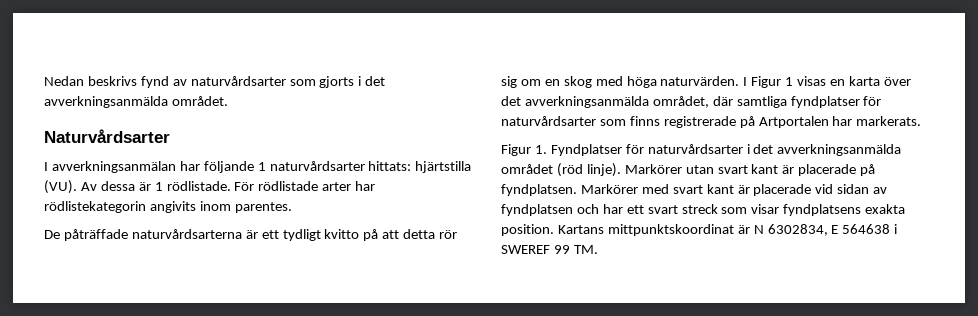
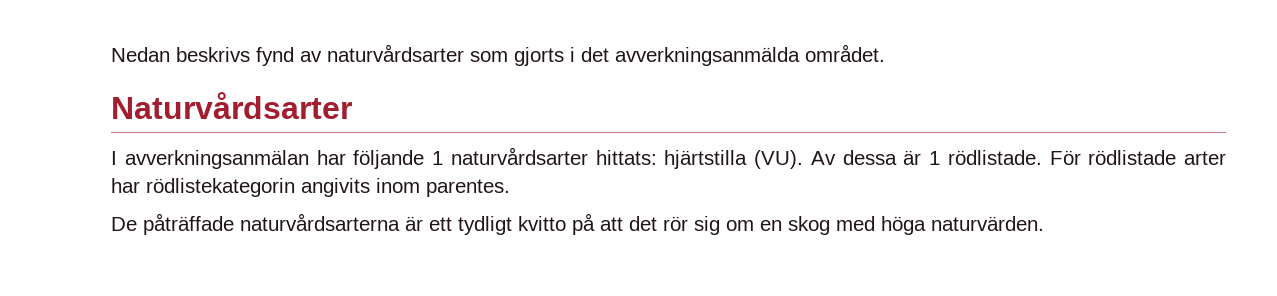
[403,229,436,239] detta -> [629,216,657,231] det
[743,76,911,88] [501,96,882,108] [501,116,922,128] [501,144,902,156] [501,163,876,177] [501,184,888,196] [501,204,906,216] [501,224,898,236] [501,245,598,254] I Figur 1 visas en karta över det avverkningsanmälda området, där samtliga fyndplatser för naturvårdsarter som finns registrerade på Artportalen har markerats. // Figur 1. Fyndplatser för naturvårdsarter i det avverkningsanmälda området (röd linje). Markörer utan svart kant är placerade på fyndplatsen. Markörer med svart kant är placerade vid sidan av fyndplatsen och har ett svart streck som visar fyndplatsens exakta position. Kartans mittpunktskoordinat är N 6302834, E 564638 i SWEREF 99 TM. -> (1044, 223) none

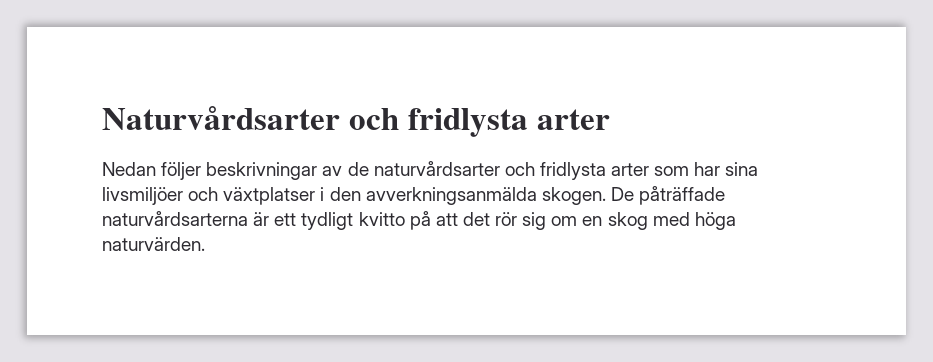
[111,44,885,66] [111,92,352,119] [111,147,1226,169] [111,178,510,197] Nedan beskrivs fynd av naturvårdsarter som gjorts i det avverkningsanmälda området. // Naturvårdsarter // I avverkningsanmälan har följande 1 naturvårdsarter hittats: hjärtstilla (VU). Av dessa är 1 rödlistade. För rödlistade arter har rödlistekategorin angivits inom parentes. // -> [102,106,610,137] [102,161,759,180] [102,187,606,205] Naturvårdsarter och fridlysta arter // Nedan följer beskrivningar av de naturvårdsarter och fridlysta arter som har sina livsmiljöer och växtplatser i den avverkningsanmälda skogen.

